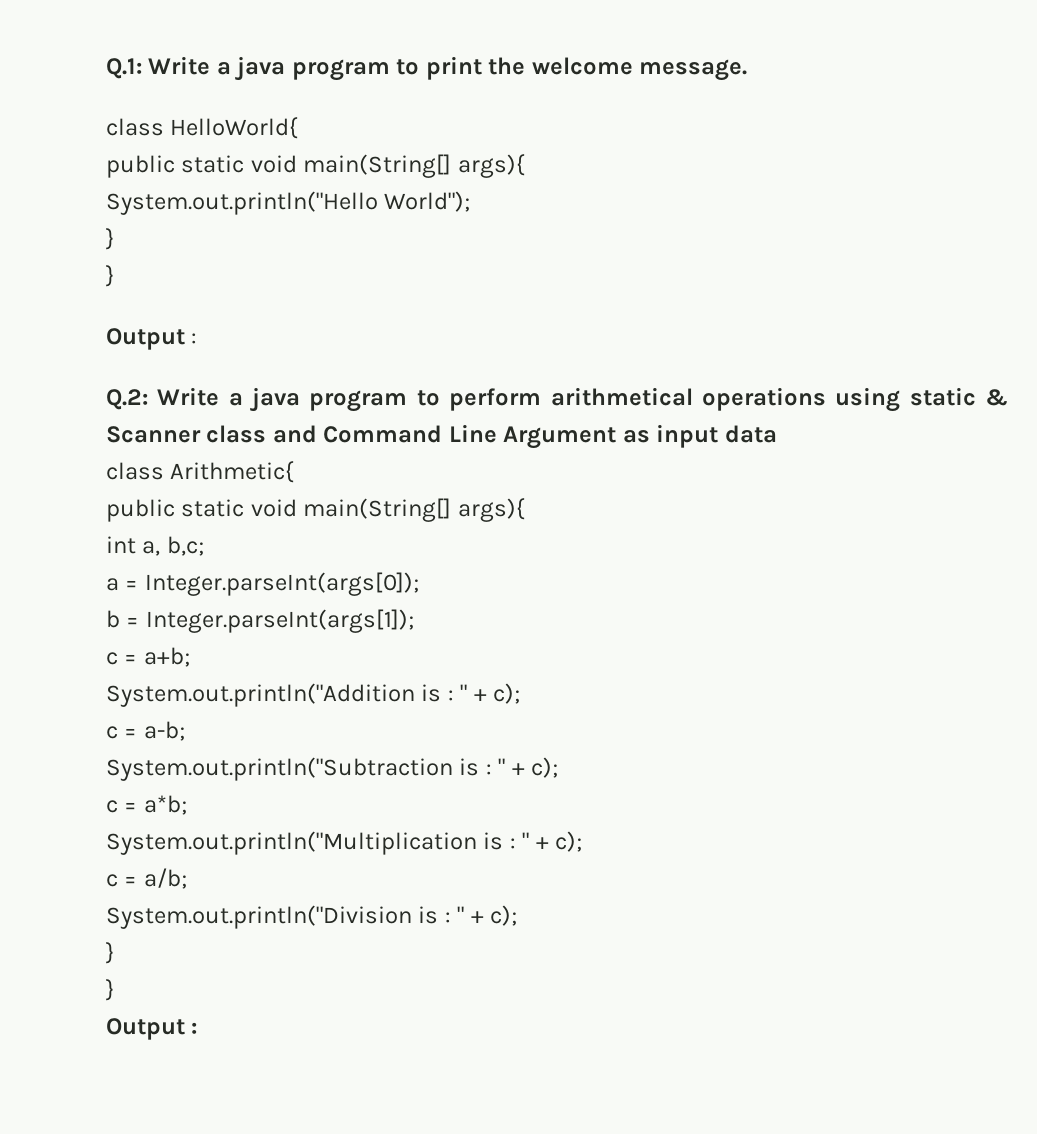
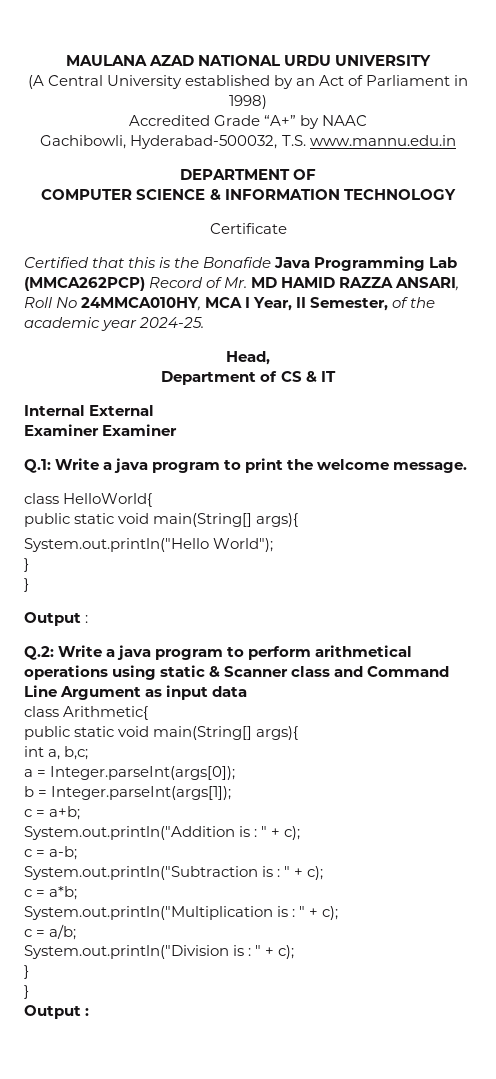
(106, 68) none -> [65,55,432,66] [27,75,469,89] [229,95,267,109] [128,115,368,129] [40,135,456,149] [179,169,317,180] [41,189,456,200] [209,223,287,234] [24,256,458,271] [24,277,460,291] [24,297,436,311] [24,317,205,331] [226,351,270,365] [161,371,336,385] [24,405,155,416] [24,424,178,436] MAULANA AZAD NATIONAL URDU UNIVERSITY // (A Central University established by an Act of Parliament in 1998) // Accredited Grade “A+” by NAAC // Gachibowli, Hyderabad-500032, T.S. www.mannu.edu.in // DEPARTMENT OF // COMPUTER SCIENCE & INFORMATION TECHNOLOGY // Certificate // Certified that this is the Bonafide Java Programming Lab (MMCA262PCP) Record of Mr. MD HAMID RAZZA ANSARI, Roll No 24MMCA010HY, MCA I Year, II Semester, of the academic year 2024-25. // Head, // Department of CS & IT // Internal External // Examiner Examiner //

